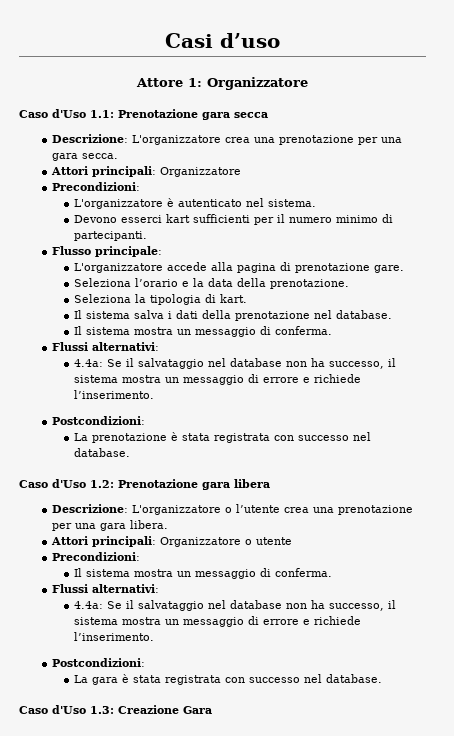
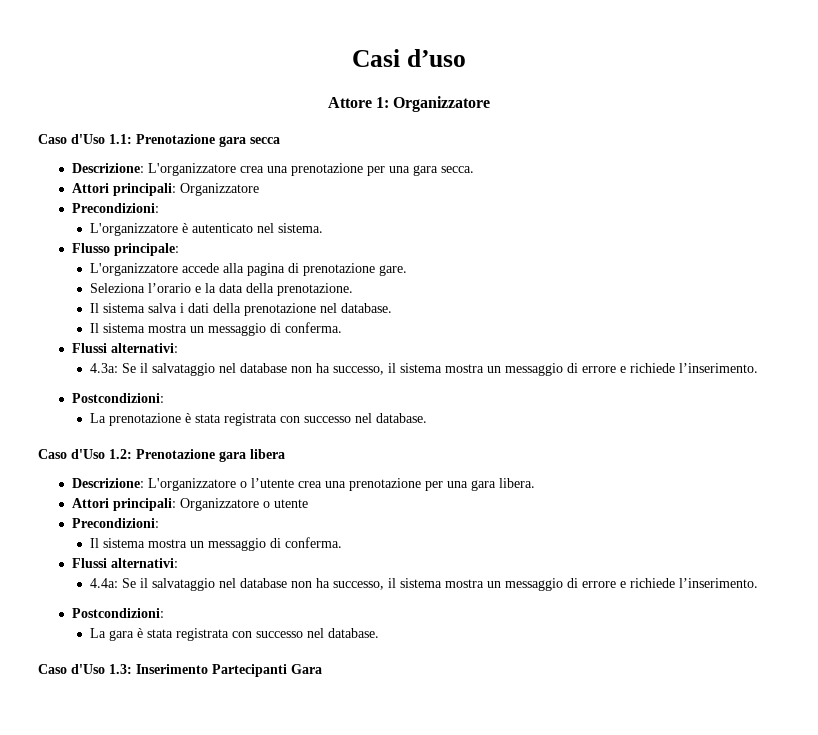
[73,214,393,225] [73,231,147,241] // Devono esserci kart sufficienti per il numero minimo di partecipanti. -> (323, 228) none
[73,294,247,305] // Seleziona la tipologia di kart. -> (353, 289) none
[73,359,103,367] 4.4a: -> [89,363,118,373] 4.3a:
[118,705,179,714] Creazione -> [136,664,287,677] Inserimento Partecipanti

